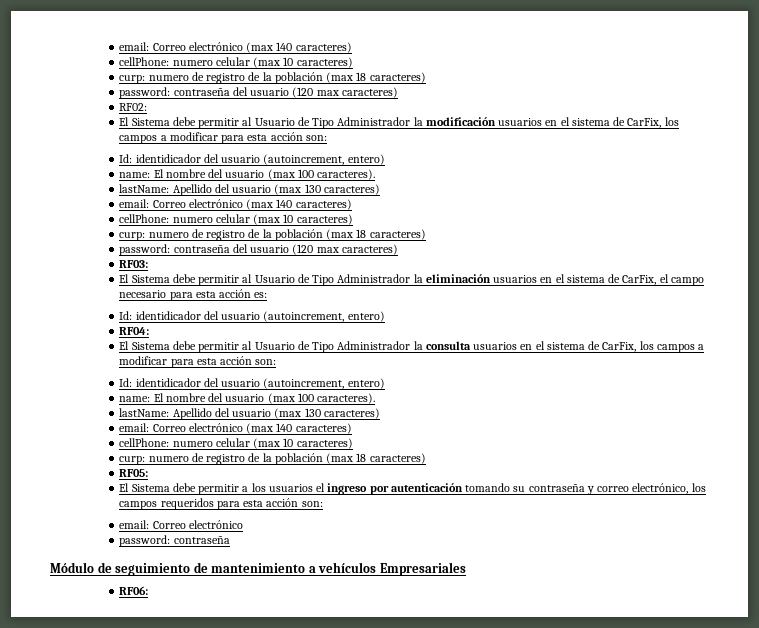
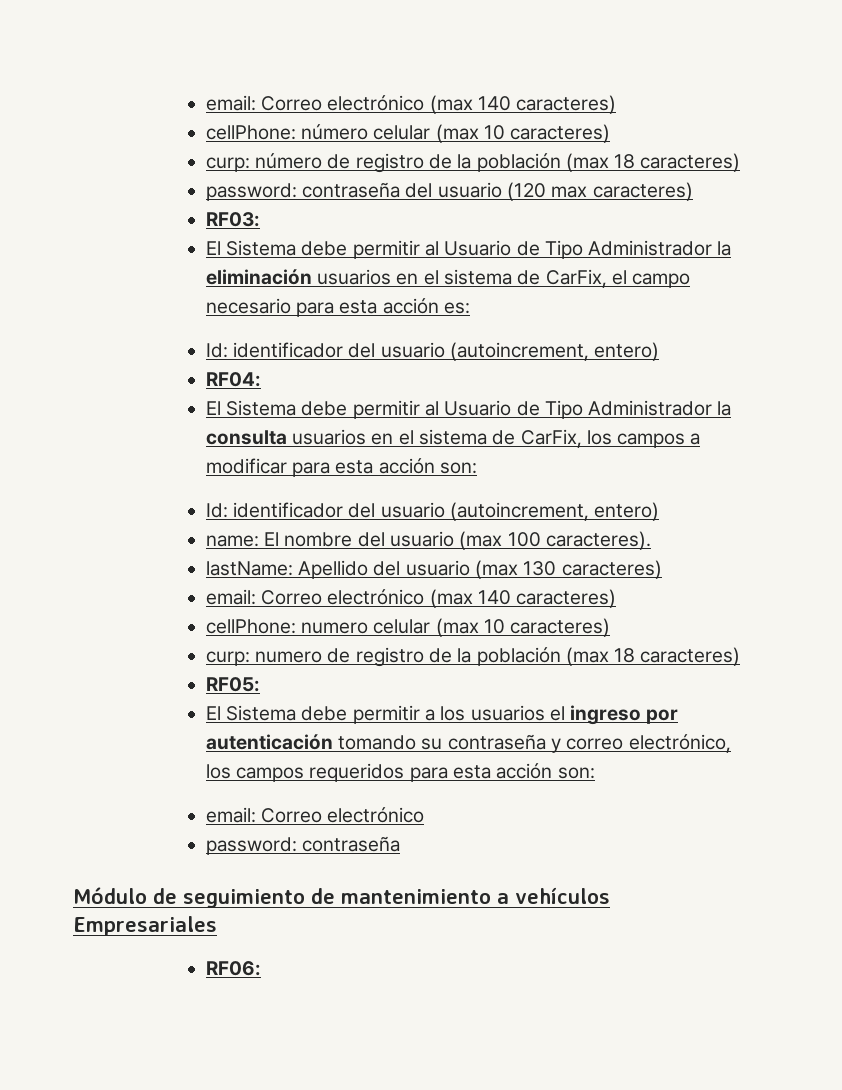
[119,42,352,53] [119,57,353,68] [119,72,426,84] [119,87,398,99] [119,103,148,111] [119,117,679,129] [119,132,327,144] [119,154,385,165] [119,169,376,180] [119,184,380,196] [119,199,352,210] [119,214,353,225] [119,232,189,241] email: Correo electrónico (max 140 caracteres) // cellPhone: numero celular (max 10 caracteres) // curp: numero de registro de la población (max 18 caracteres) // password: contraseña del usuario (120 max caracteres) // RF02: // El Sistema debe permitir al Usuario de Tipo Administrador la modificación usuarios en el sistema de CarFix, los campos a modificar para esta acción son: // Id: identidicador del usuario (autoincrement, entero) // name: El nombre del usuario (max 100 caracteres). // lastName: Apellido del usuario (max 130 caracteres) // email: Correo electrónico (max 140 caracteres) // cellPhone: numero celular (max 10 caracteres) // curp: numero -> [205,95,617,114] [205,124,611,143] [205,153,323,172] email: Correo electrónico (max 140 caracteres) // cellPhone: número celular (max 10 caracteres) // curp: número
[135,311,201,320] identidicador -> [233,342,344,358] identificador
[135,378,201,387] identidicador -> [233,502,344,518] identificador

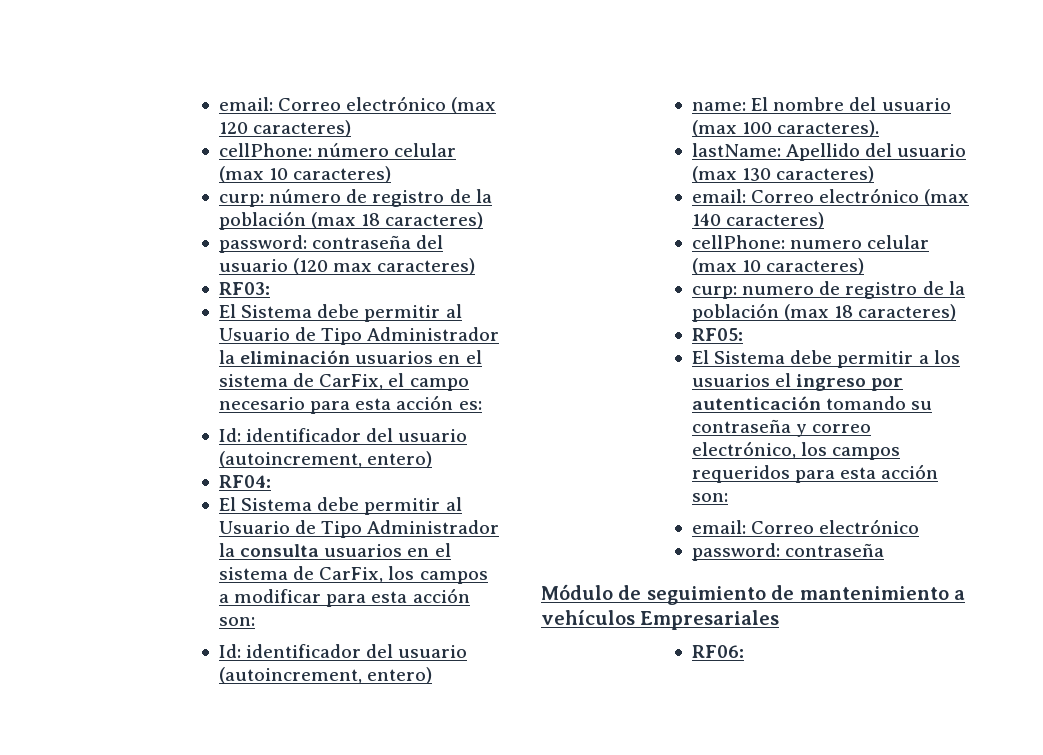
[205,95,512,114] email: Correo electrónico (max 140 -> [219,96,497,114] [219,122,249,134] email: Correo electrónico (max 120

